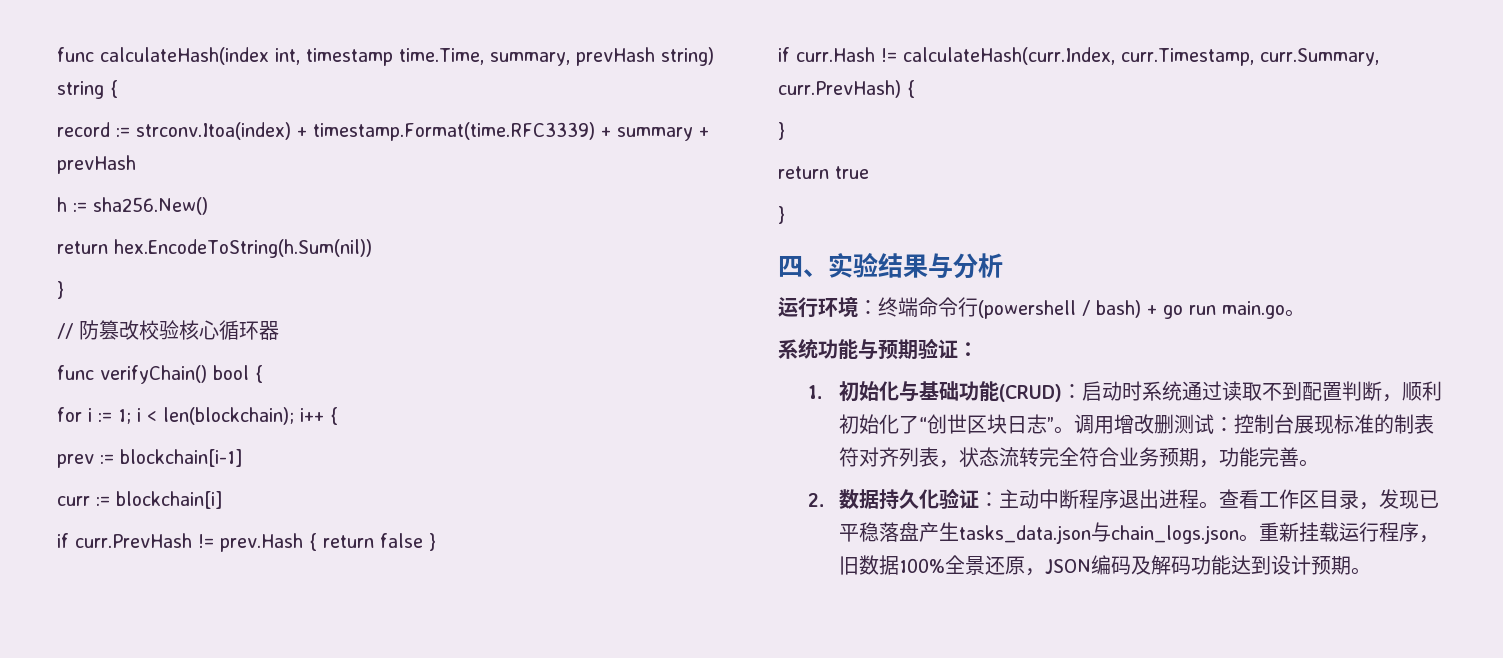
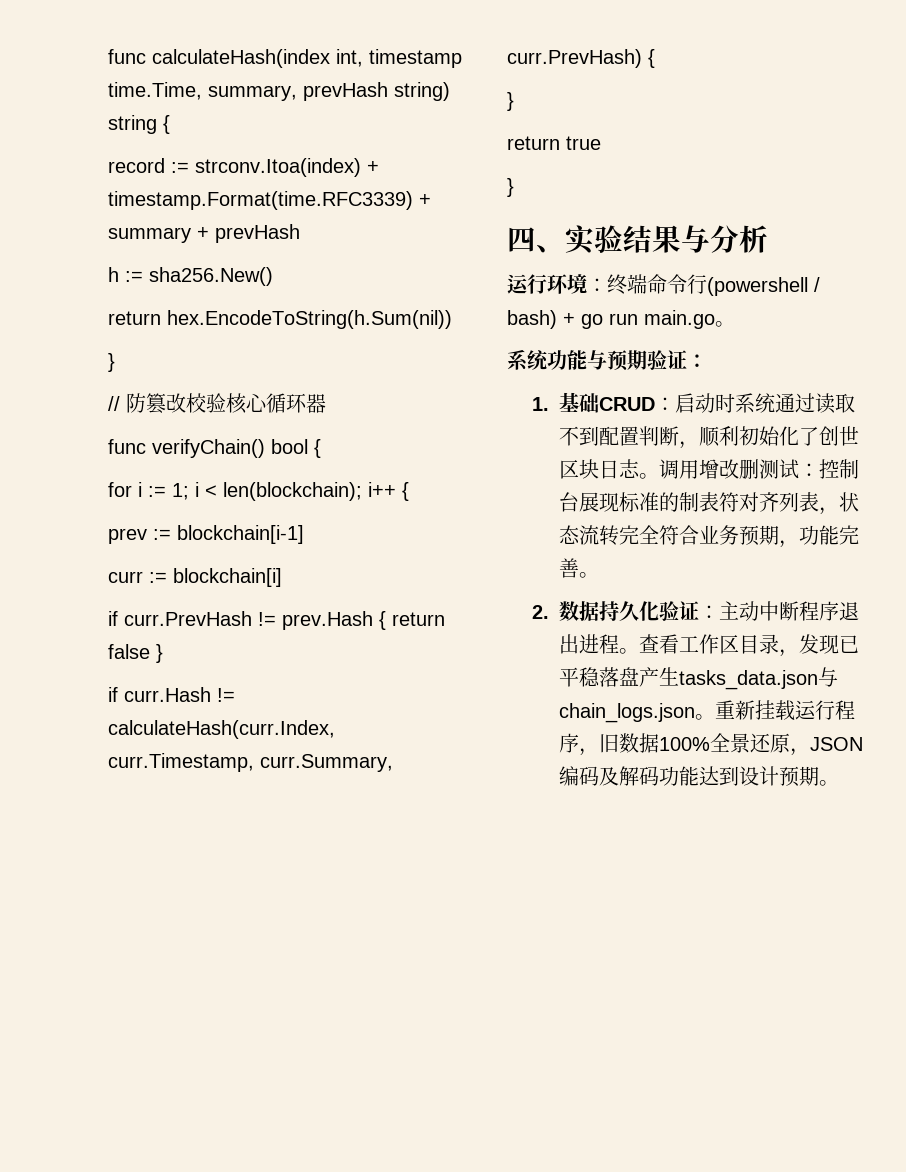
[838,381,1062,402] 初始化与基础功能(CRUD) -> [559,392,656,413] 基础CRUD
[918,417,927,432] “ -> (820, 436) none
[1046,417,1054,432] ” -> (641, 468) none

